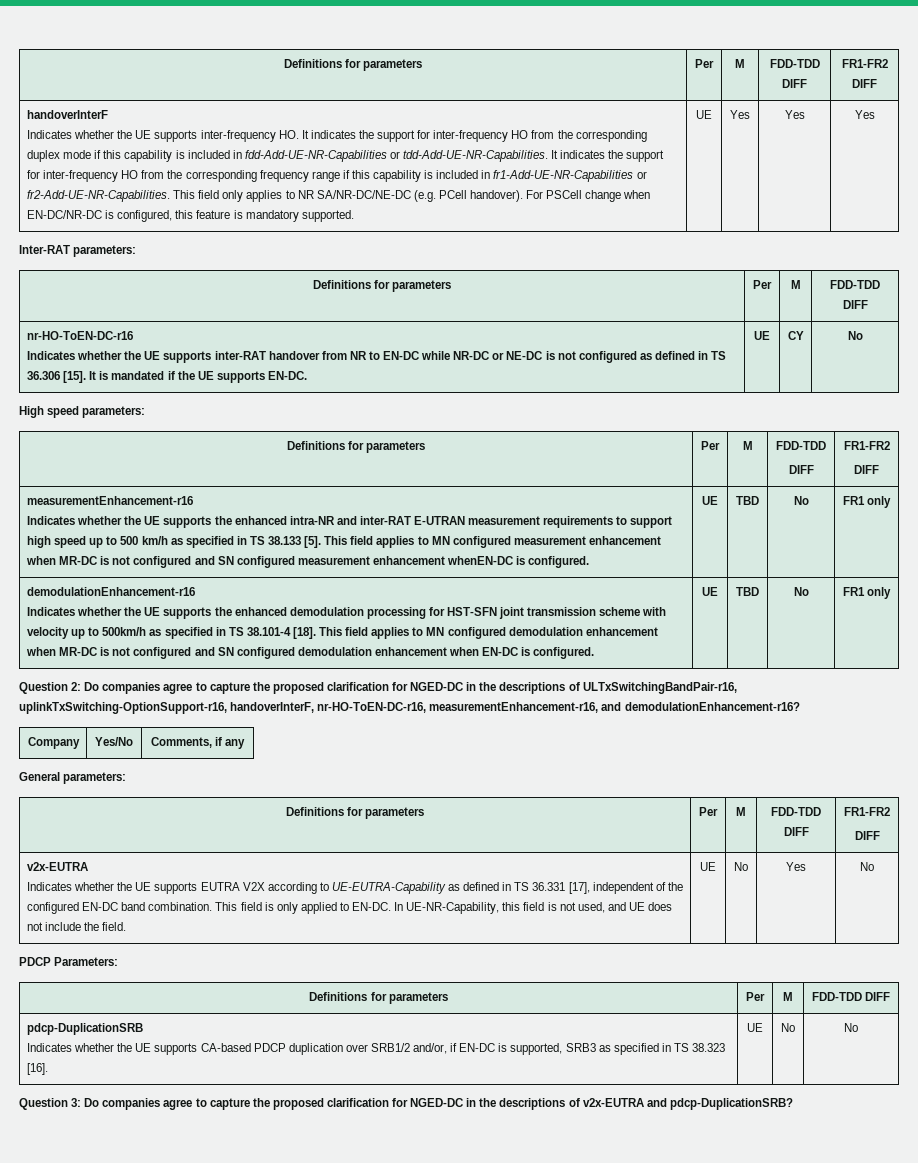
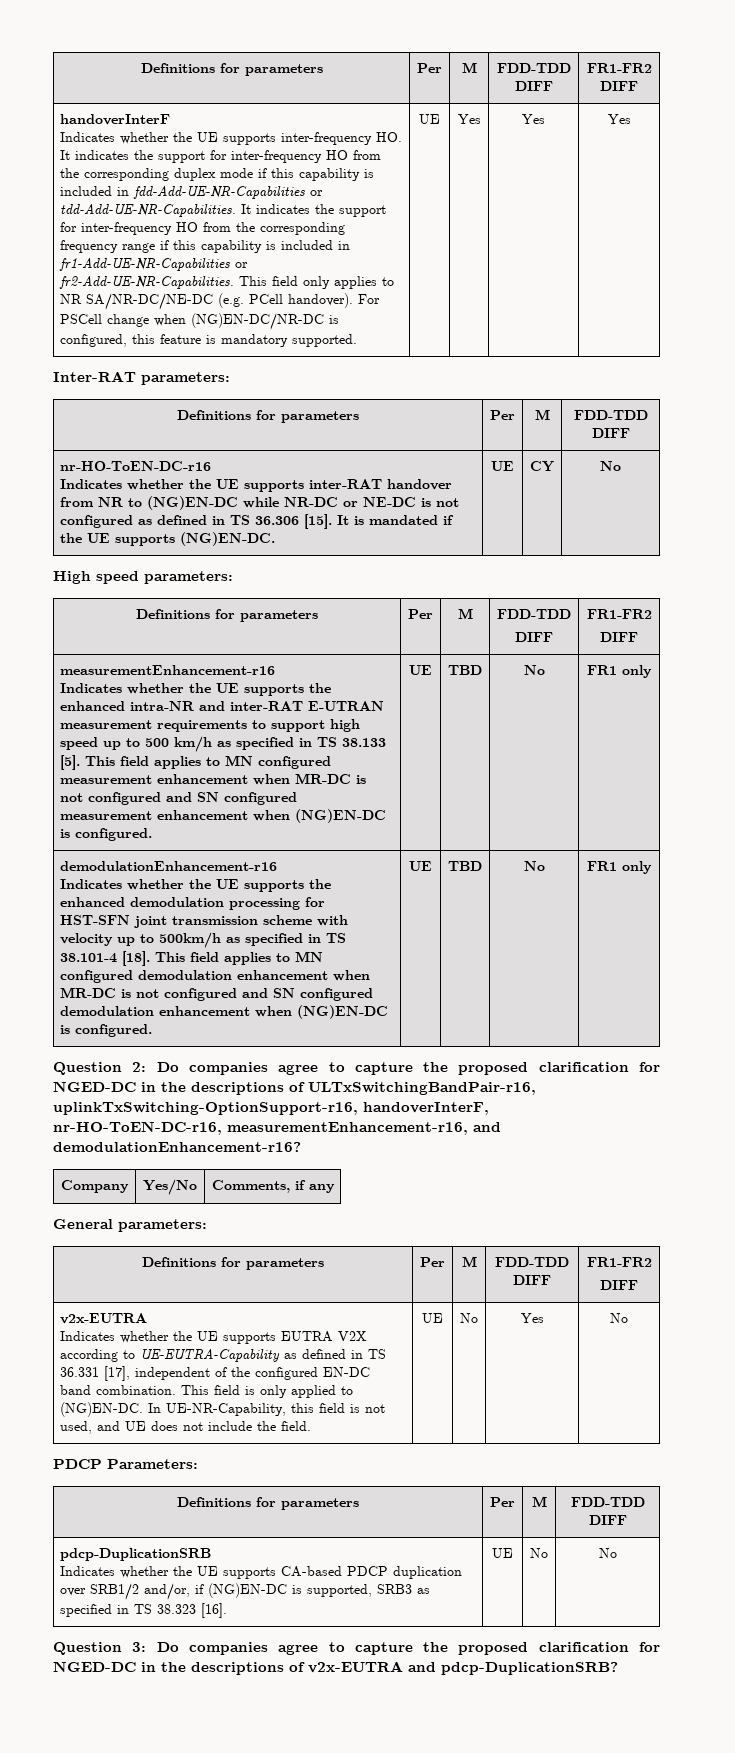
[26,210,102,219] EN-DC/NR-DC -> [191,313,325,330] (NG)EN-DC/NR-DC
[383,351,420,360] EN-DC -> [147,496,239,510] (NG)EN-DC
[267,371,307,380] EN-DC. -> [180,532,276,546] (NG)EN-DC.
[447,556,514,565] whenEN-DC -> [253,809,387,823] when (NG)EN-DC
[482,647,519,656] EN-DC -> [297,1005,389,1019] (NG)EN-DC
[352,902,392,911] EN-DC. -> [60,1402,144,1417] (NG)EN-DC.
[459,1043,496,1052] EN-DC -> [208,1583,288,1598] (NG)EN-DC

